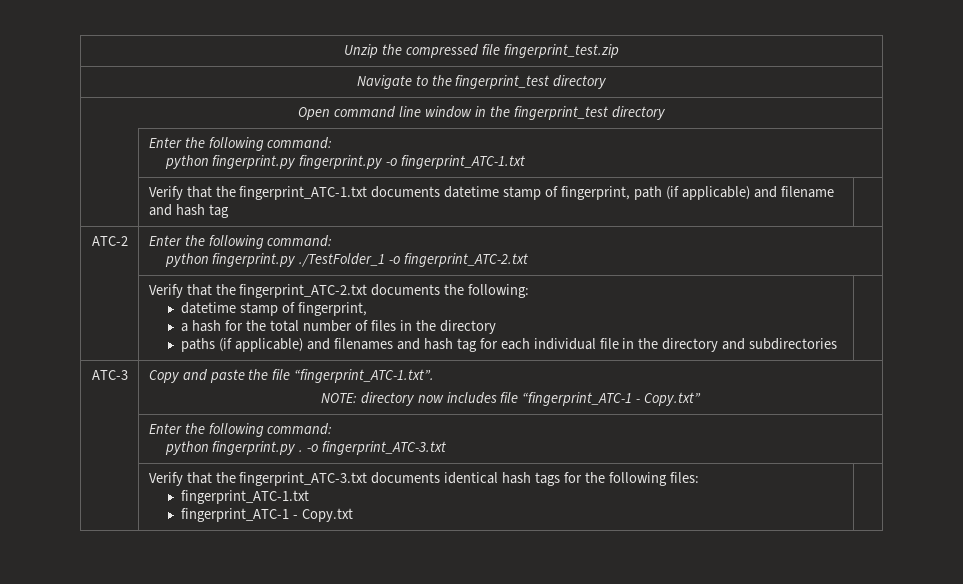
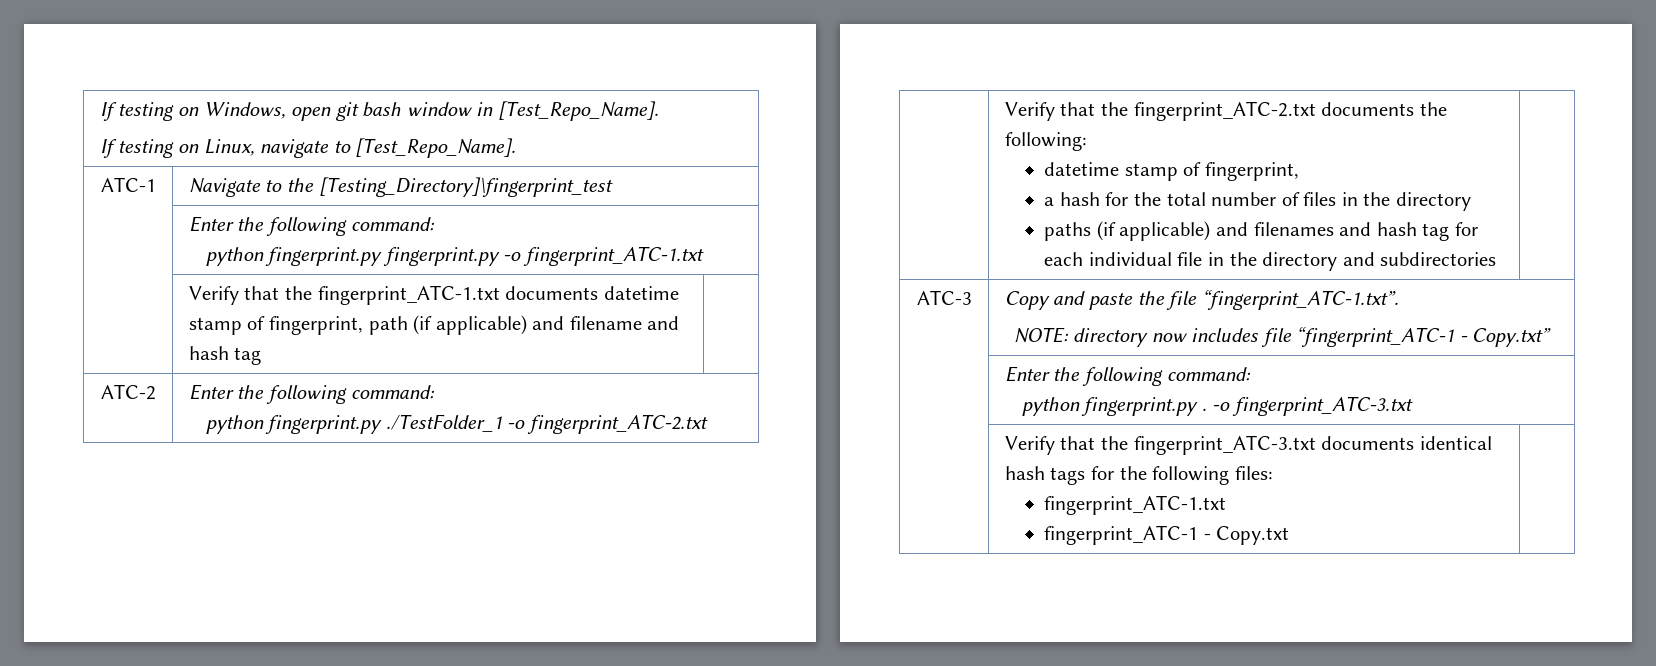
[344,44,619,58] [356,75,608,89] [298,106,666,120] Unzip the compressed file fingerprint_test.zip // Navigate to the fingerprint_test directory // Open command line window in the fingerprint_test directory -> [99,101,659,121] [99,138,517,158] [100,177,156,192] [188,177,613,197] If testing on Windows, open git bash window in [Test_Repo_Name]. // If testing on Linux, navigate to [Test_Repo_Name]. // ATC-1 | Navigate to the [Testing_Directory]\fingerprint_test

